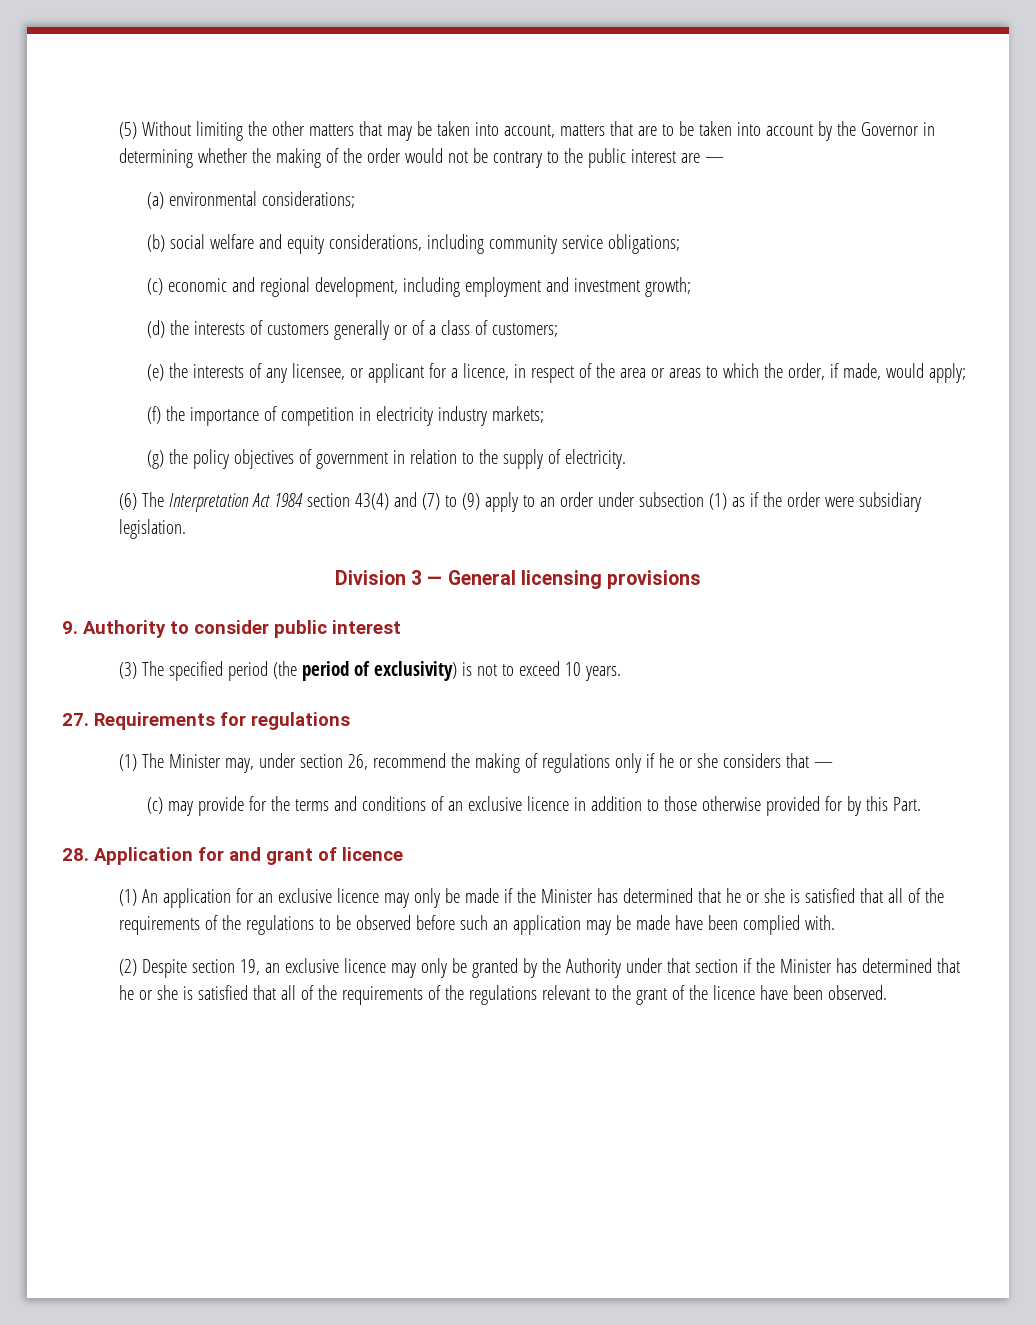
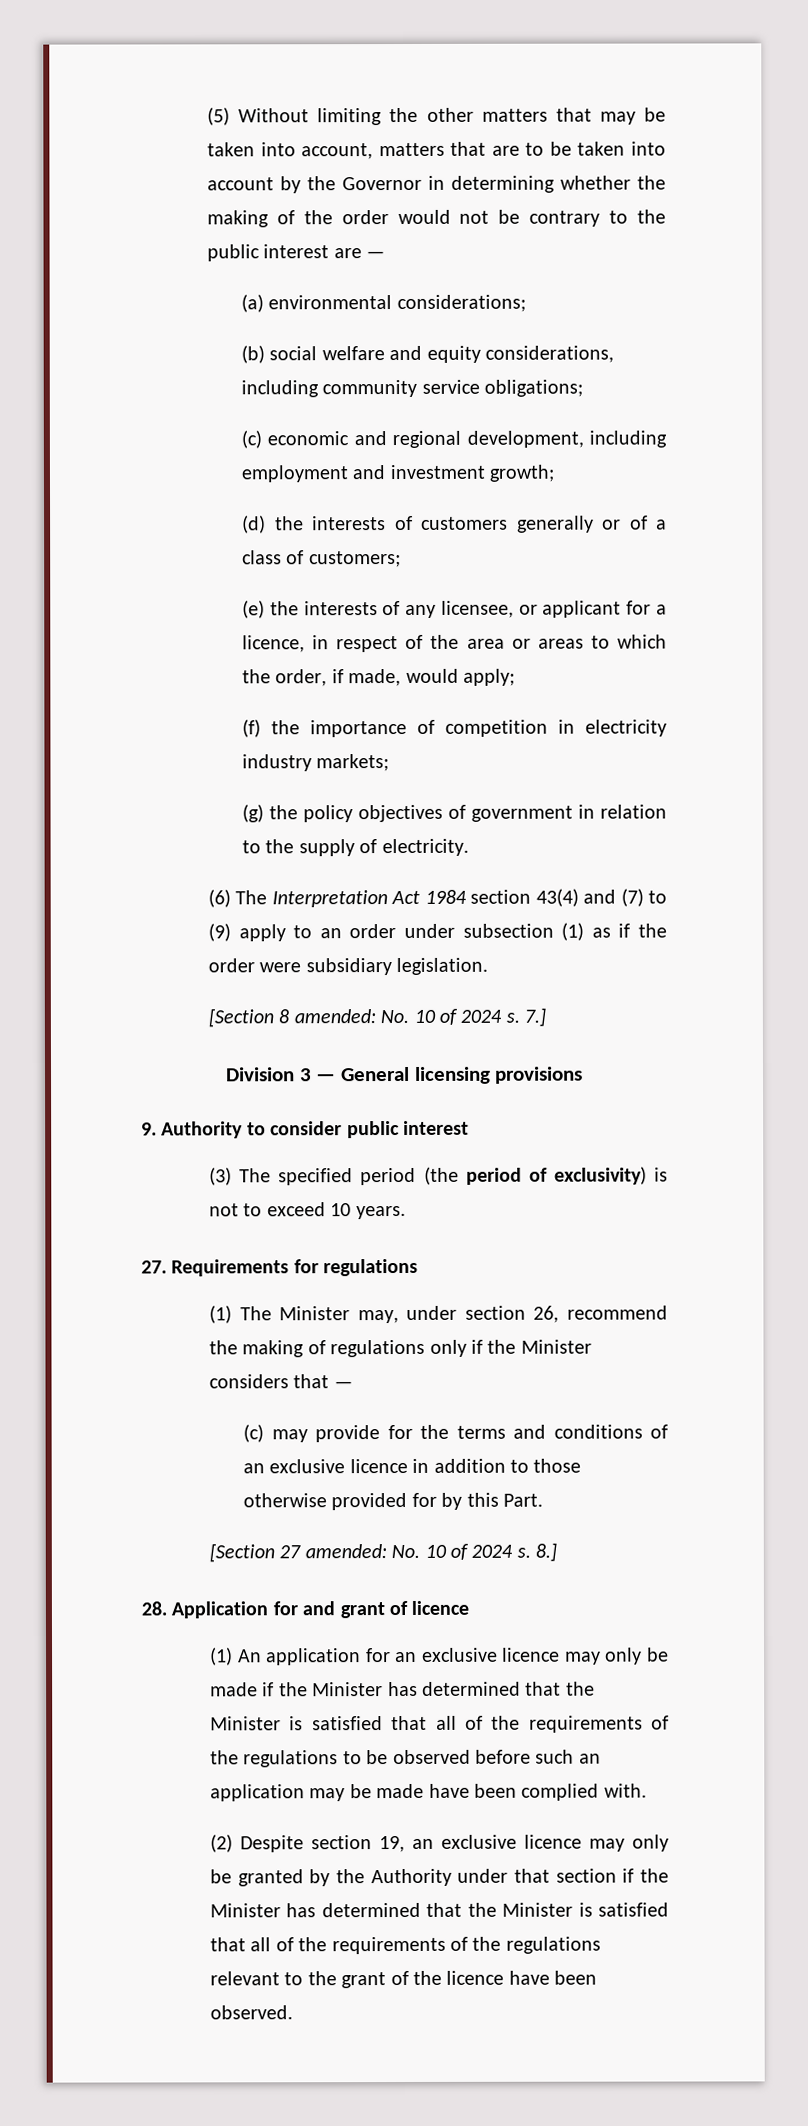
(186, 529) none -> [207,1007,547,1028] // [Section 8 amended: No. 10 of 2024 s. 7.]
[658,753,718,768] he or she -> [487,1339,592,1354] the Minister
(921, 804) none -> [208,1542,558,1563] // [Section 27 amended: No. 10 of 2024 s. 8.]
[725,888,785,903] he or she -> [565,1681,595,1696] [209,1716,281,1731] the Minister
[118,985,178,1000] he or she -> [467,1902,574,1917] the Minister

